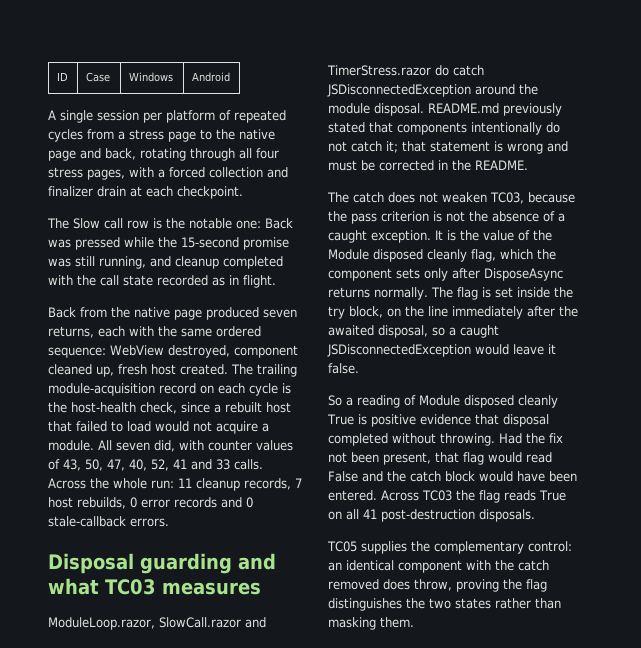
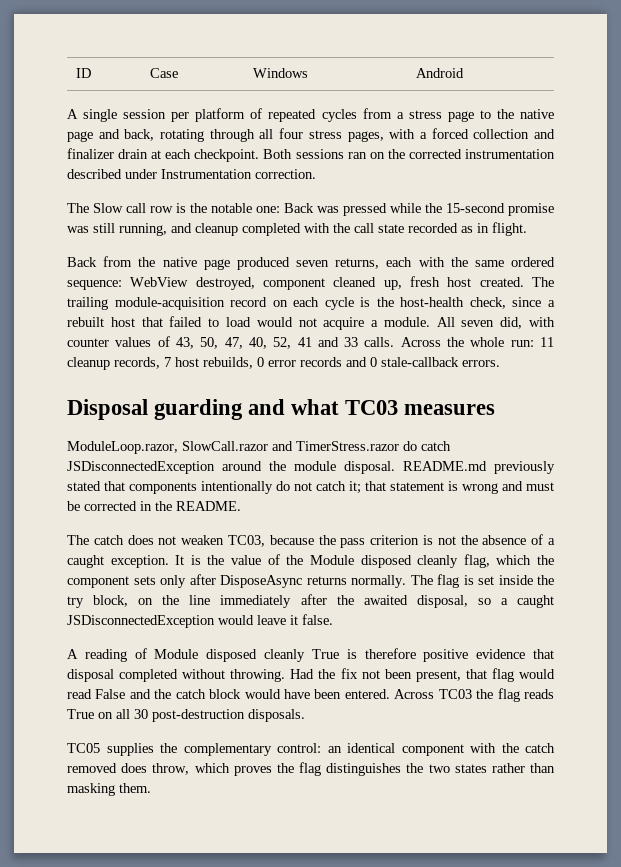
(243, 192) none -> [263,149,555,159] [67,169,316,179] Both sessions ran on the corrected instrumentation described under Instrumentation correction.
[328,395,353,406] So a -> [67,649,78,659] A
(367, 419) none -> [364,648,416,659] therefore
[363,509,377,519] 41 -> [134,709,148,719] 30
[456,579,499,592] proving -> [194,763,272,776] which proves

